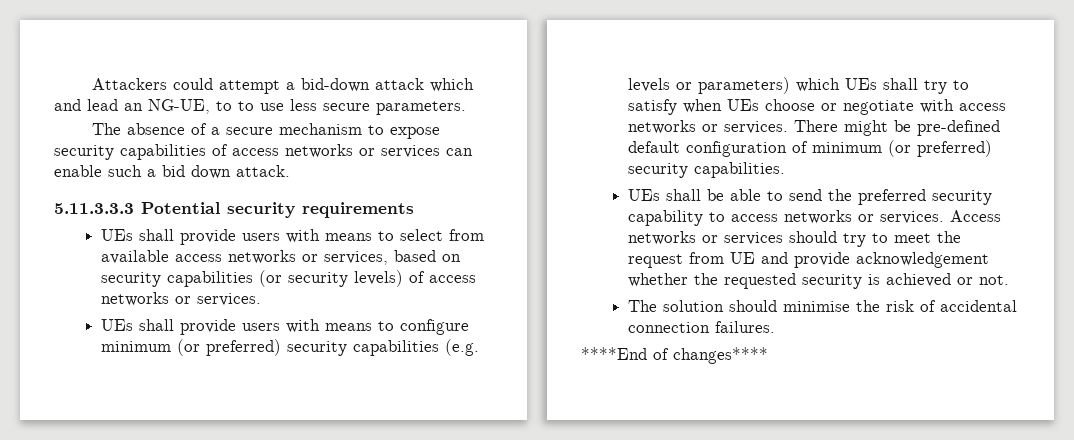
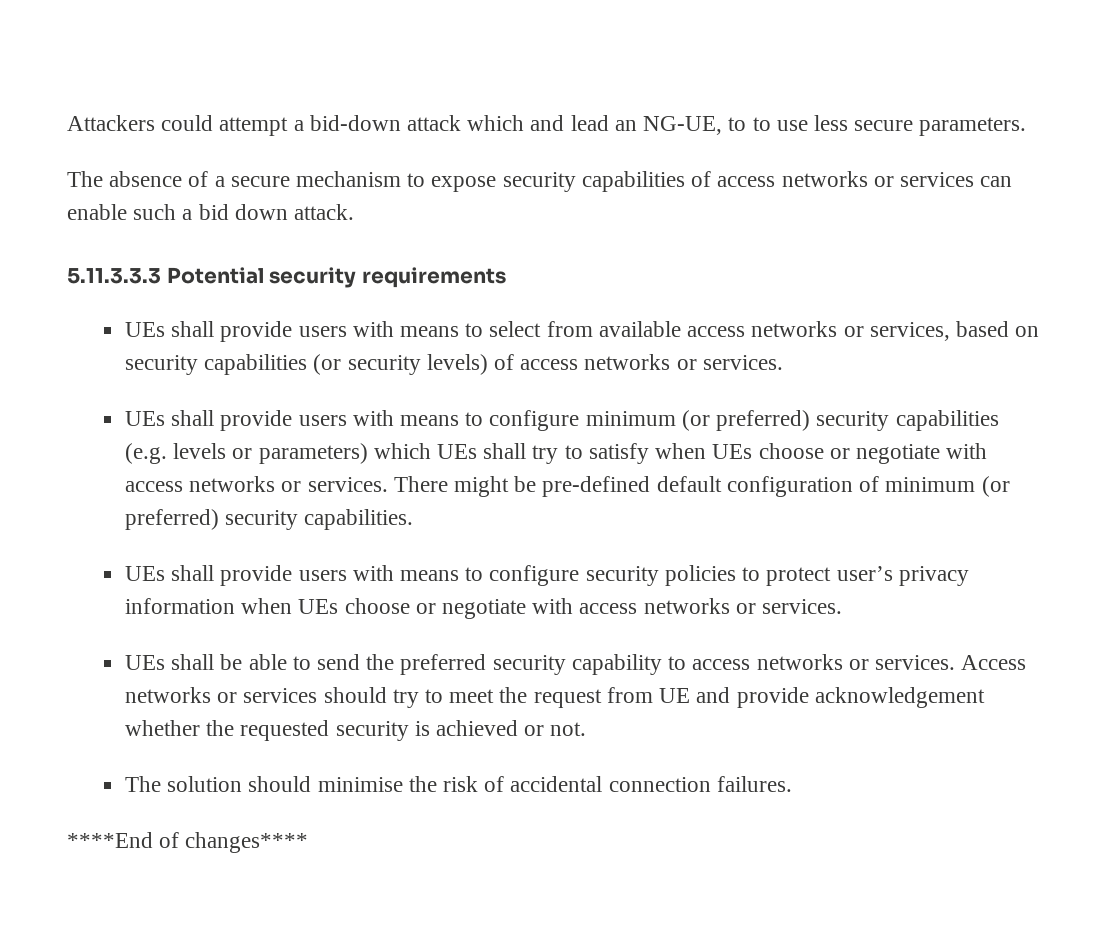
(786, 170) none -> [124,565,969,586] [124,598,843,619] // UEs shall provide users with means to configure security policies to protect user’s privacy information when UEs choose or negotiate with access networks or services.

